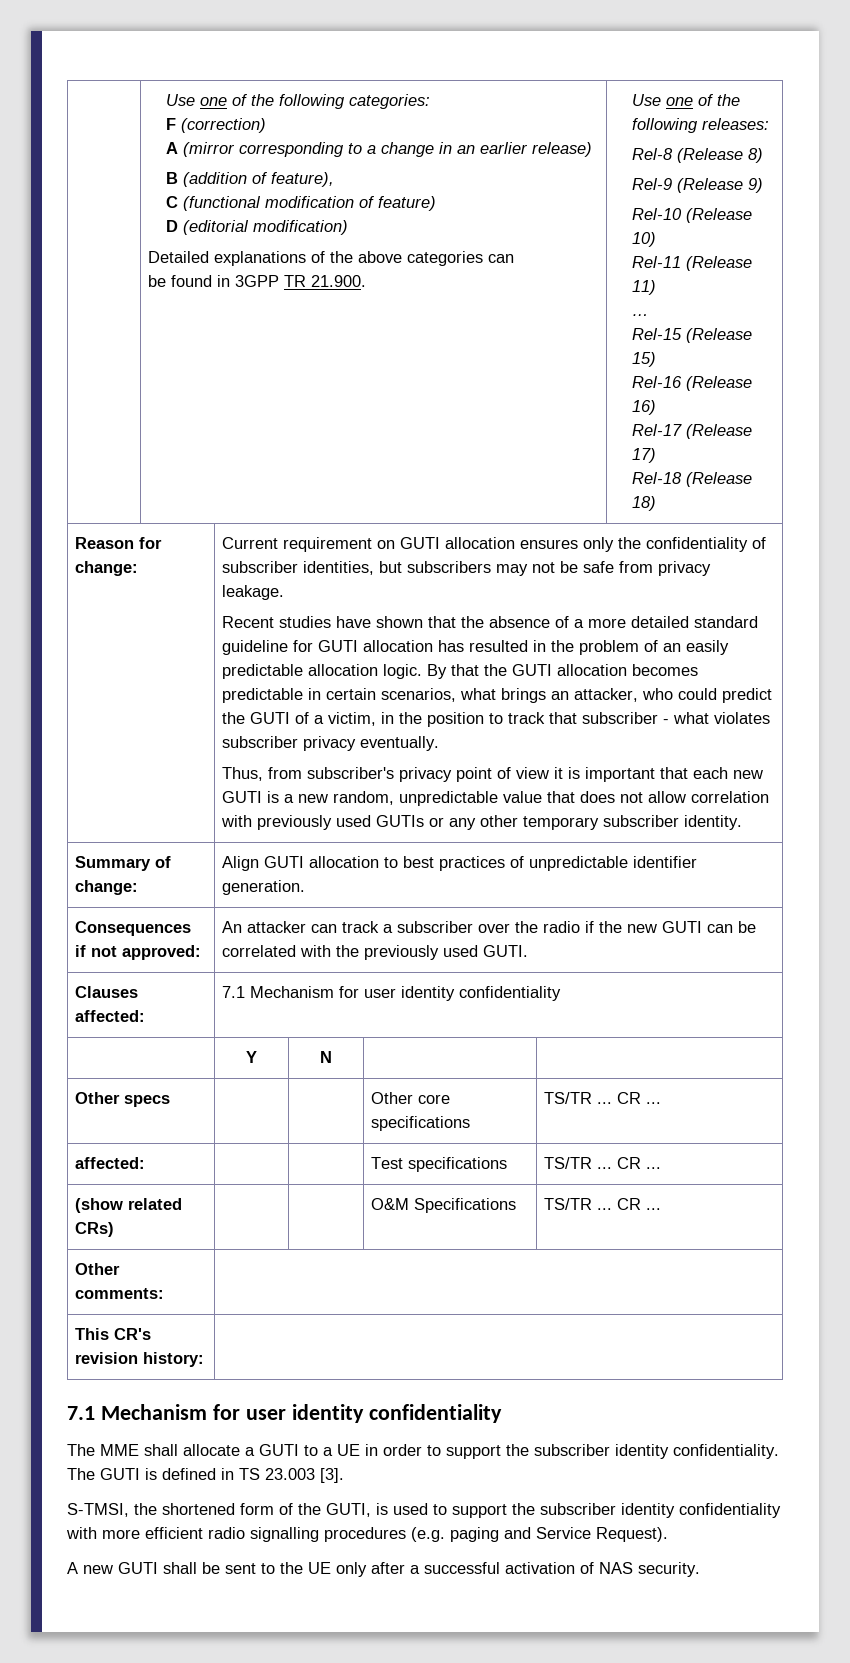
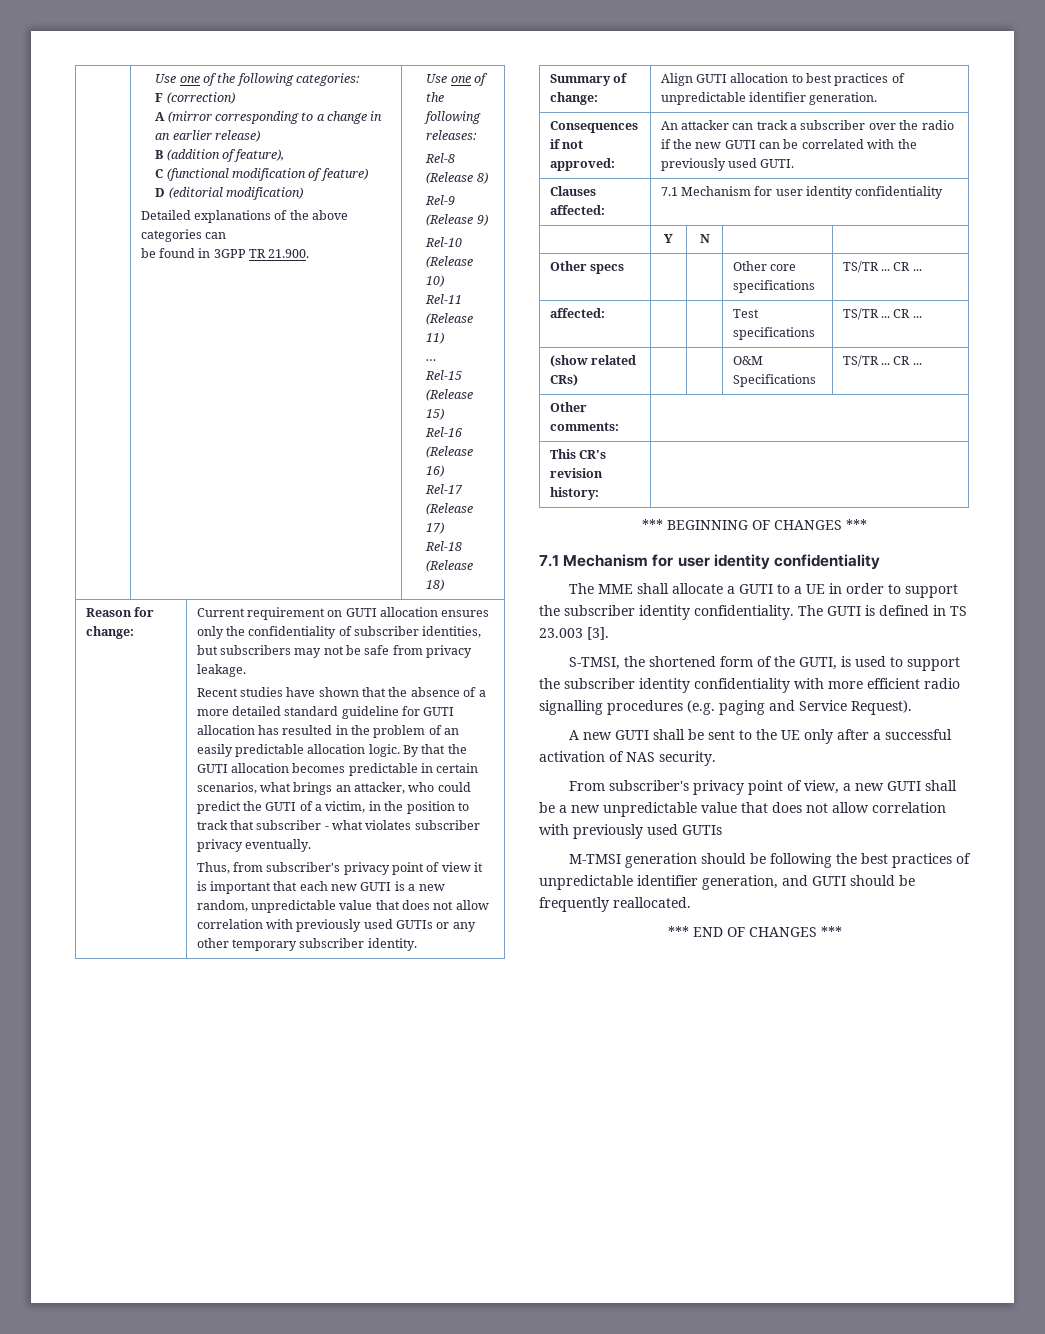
(205, 1359) none -> [642,519,867,530] // *** BEGINNING OF CHANGES ***
(700, 1569) none -> [569,780,958,795] [539,802,946,817] [539,824,722,839] [569,853,972,868] [539,875,915,890] [539,897,691,912] [667,926,842,937] // From subscriber's privacy point of view, a new GUTI shall be a new unpredictable value that does not allow correlation with previously used GUTIs // M-TMSI generation should be following the best practices of unpredictable identifier generation, and GUTI should be frequently reallocated. // *** END OF CHANGES ***

